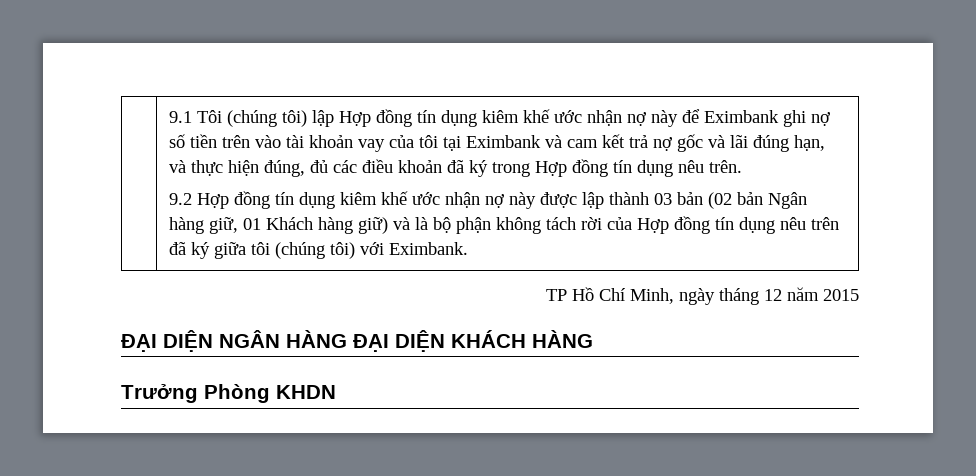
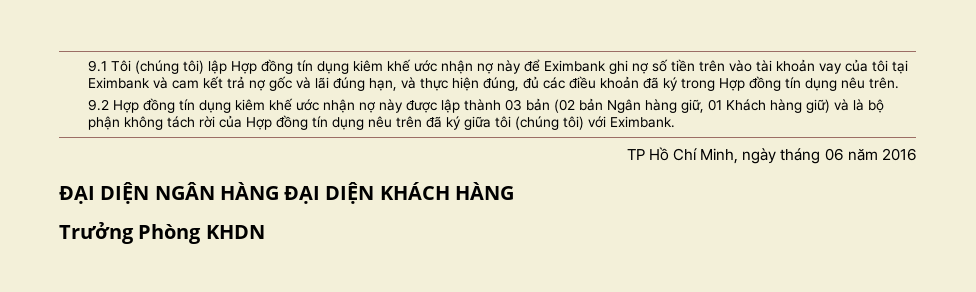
[764,287,859,301] 12 năm 2015 -> [824,148,917,161] 06 năm 2016

